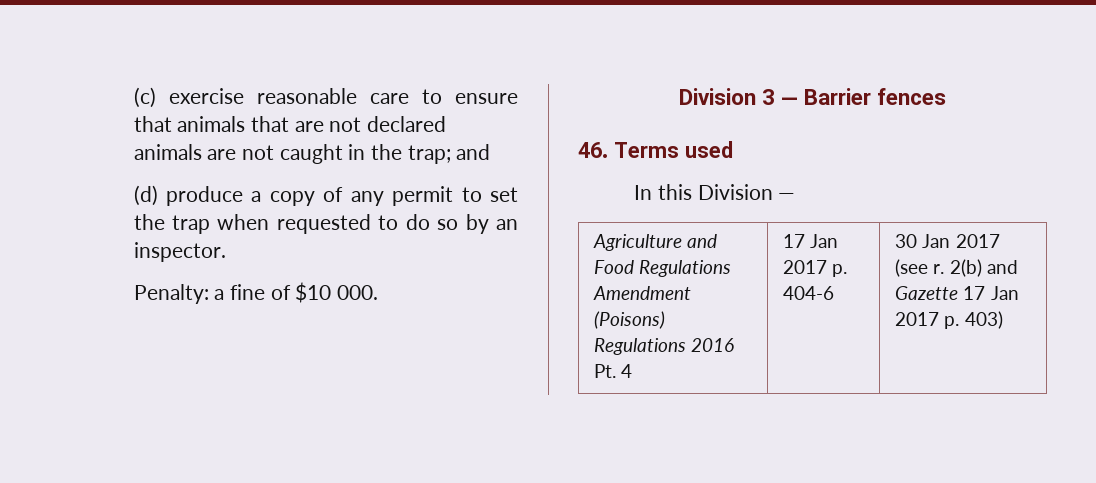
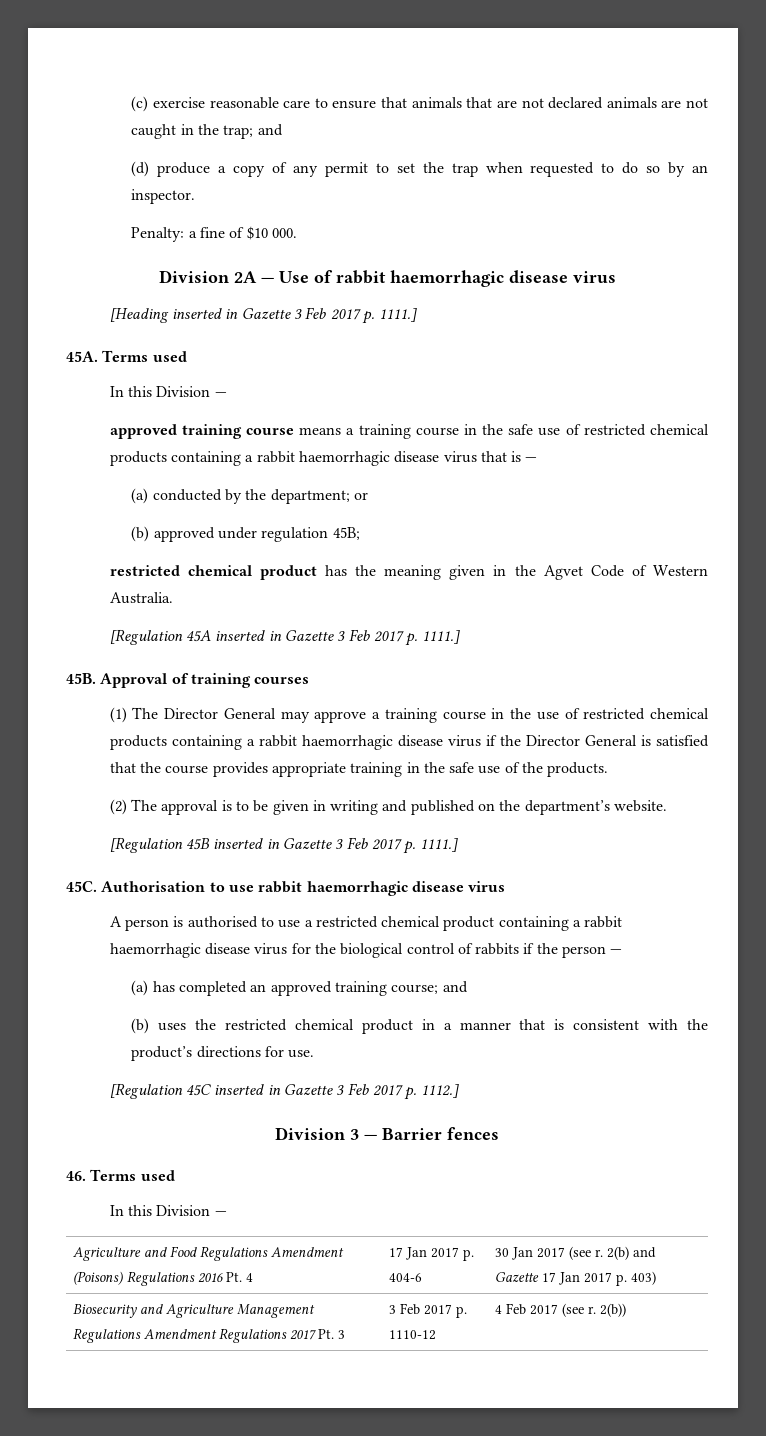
(378, 292) none -> [158,270,616,287] [109,307,418,324] [66,350,187,362] [109,386,227,397] [109,424,709,439] [109,451,538,466] [131,488,369,504] [131,526,360,542] [109,565,708,580] [109,592,173,604] [109,629,461,646] [66,673,310,688] [109,707,709,723] [109,735,709,750] [109,762,609,777] [109,799,668,815] [109,837,459,854] [66,881,506,896] [109,916,623,931] [109,943,623,958] [131,980,468,996] [131,1018,709,1034] [131,1046,315,1061] [109,1083,460,1100] // Division 2A — Use of rabbit haemorrhagic disease virus // [Heading inserted in Gazette 3 Feb 2017 p. 1111.] // 45A. Terms used // In this Division — // approved training course means a training course in the safe use of restricted chemical products containing a rabbit haemorrhagic disease virus that is — // (a) conducted by the department; or // (b) approved under regulation 45B; // restricted chemical product has the meaning given in the Agvet Code of Western Australia. // [Regulation 45A inserted in Gazette 3 Feb 2017 p. 1111.] // 45B. Approval of training courses // (1) The Director General may approve a training course in the use of restricted chemical products containing a rabbit haemorrhagic disease virus if the Director General is satisfied that the course provides appropriate training in the safe use of the products. // (2) The approval is to be given in writing and published on the department’s website. // [Regulation 45B inserted in Gazette 3 Feb 2017 p. 1111.] // 45C. Authorisation to use rabbit haemorrhagic disease virus // A person is authorised to use a restricted chemical product containing a rabbit haemorrhagic disease virus for the biological control of rabbits if the person — // (a) has completed an approved training course; and // (b) uses the restricted chemical product in a manner that is consistent with the product’s directions for use. // [Regulation 45C inserted in Gazette 3 Feb 2017 p. 1112.]
(1003, 320) none -> [73,1304,316,1318] [73,1328,346,1343] [389,1303,468,1318] [389,1330,437,1340] [495,1303,627,1317] // Biosecurity and Agriculture Management Regulations Amendment Regulations 2017 Pt. 3 | 3 Feb 2017 p. 1110-12 | 4 Feb 2017 (see r. 2(b))

